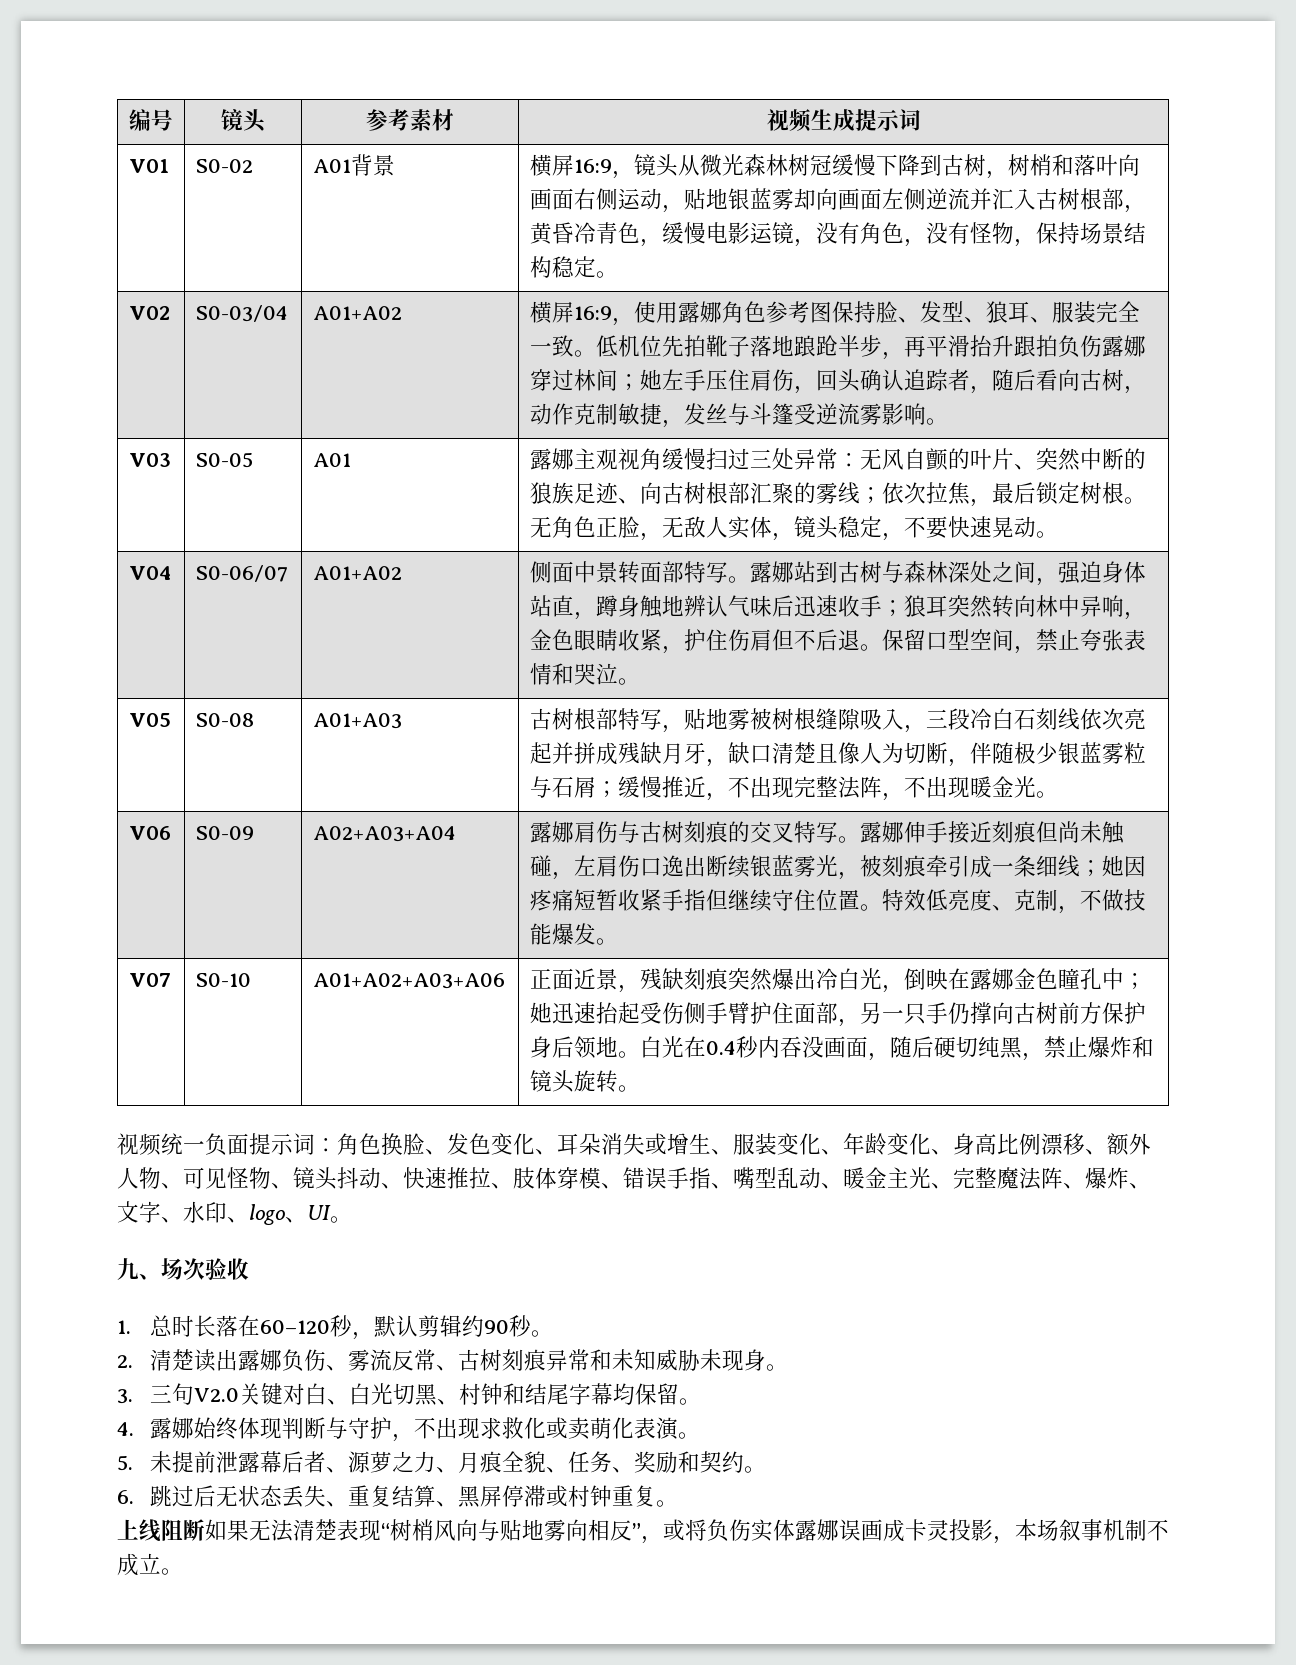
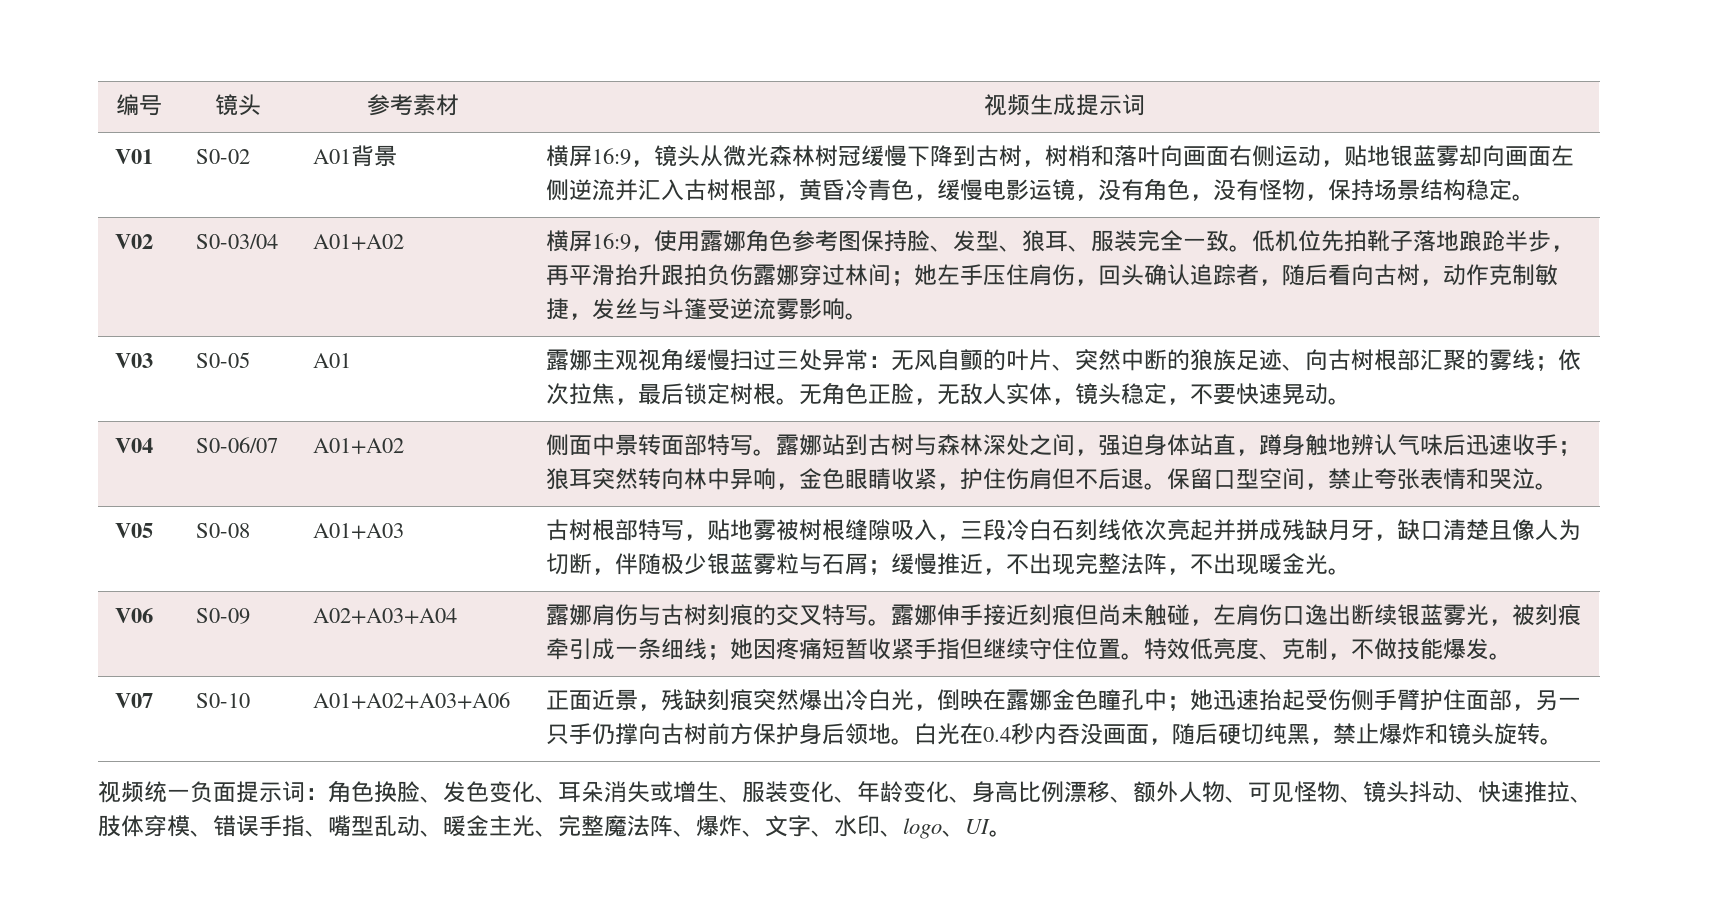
[117,1258,249,1280] [117,1315,553,1340] [117,1349,788,1372] [117,1383,701,1406] [117,1417,700,1442] [117,1451,766,1473] [117,1485,678,1508] [117,1519,1169,1544] [117,1553,183,1576] // 九、场次验收 // 1.总时长落在60–120秒，默认剪辑约90秒。 // 2.清楚读出露娜负伤、雾流反常、古树刻痕异常和未知威胁未现身。 // 3.三句V2.0关键对白、白光切黑、村钟和结尾字幕均保留。 // 4.露娜始终体现判断与守护，不出现求救化或卖萌化表演。 // 5.未提前泄露幕后者、源萝之力、月痕全貌、任务、奖励和契约。 // 6.跳过后无状态丢失、重复结算、黑屏停滞或村钟重复。 // 上线阻断如果无法清楚表现“树梢风向与贴地雾向相反”，或将负伤实体露娜误画成卡灵投影，本场叙事机制不成立。 -> (1012, 833) none

